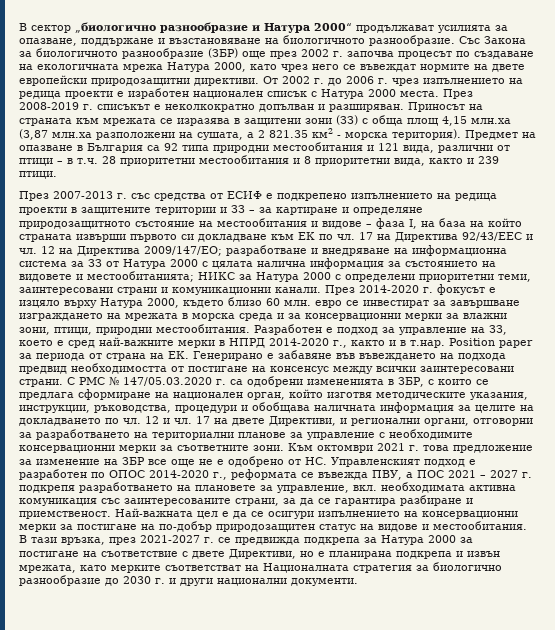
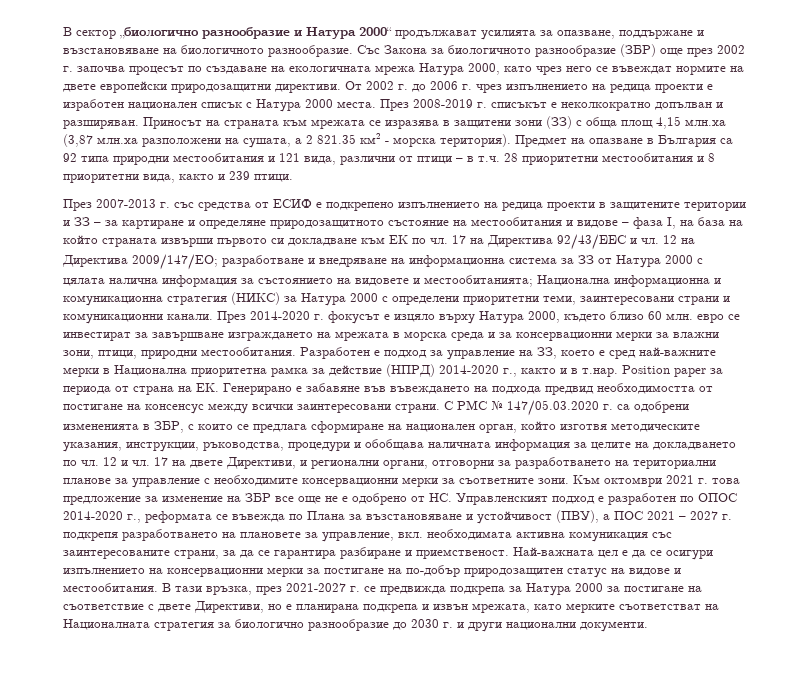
[198,272,235,280] НИКС -> [537,275,721,287] [63,292,280,306] Национална информационна и комуникационна стратегия (НИКС)
[229,338,265,348] НПРД -> [114,364,435,377] Национална приоритетна рамка за действие (НПРД)
[372,470,402,480] ПВУ, -> [289,510,599,524] по Плана за възстановяване и устойчивост (ПВУ),

